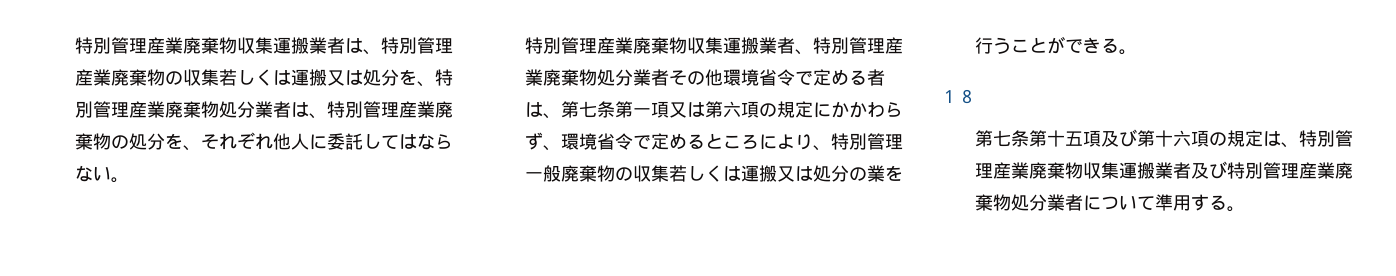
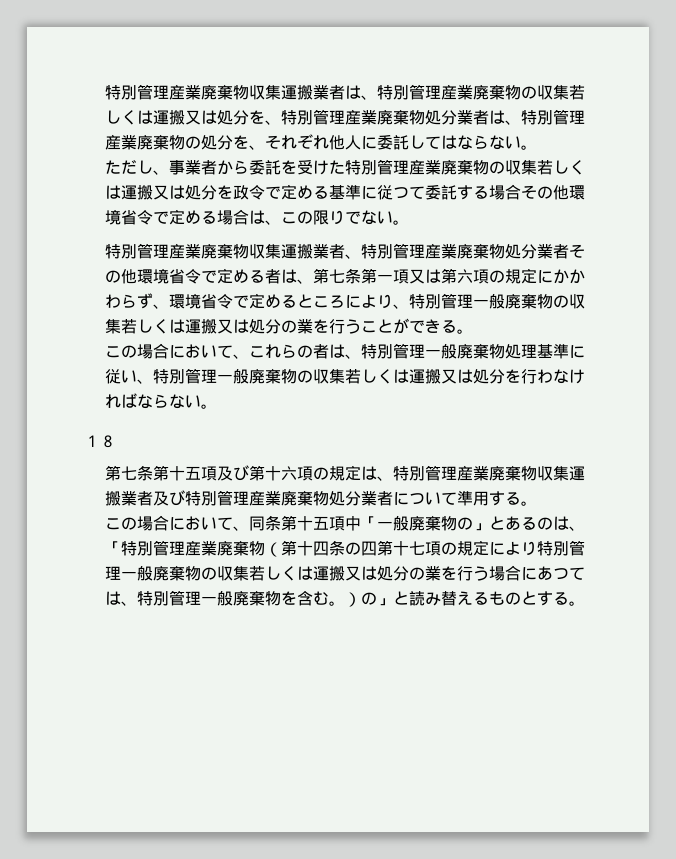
(129, 180) none -> [104,159,585,175] [104,184,585,200] [104,209,409,225] // ただし、事業者から委託を受けた特別管理産業廃棄物の収集若しくは運搬又は処分を政令で定める基準に従つて委託する場合その他環境省令で定める場合は、この限りでない。
(1137, 52) none -> [104,343,585,359] [104,368,585,384] [104,393,217,409] // この場合において、これらの者は、特別管理一般廃棄物処理基準に従い、特別管理一般廃棄物の収集若しくは運搬又は処分を行わなければならない。
(1245, 209) none -> [104,515,585,531] [104,540,585,557] [104,565,585,581] [104,590,585,607] // この場合において、同条第十五項中「一般廃棄物の」とあるのは、「特別管理産業廃棄物（第十四条の四第十七項の規定により特別管理一般廃棄物の収集若しくは運搬又は処分の業を行う場合にあつては、特別管理一般廃棄物を含む。）の」と読み替えるものとする。

